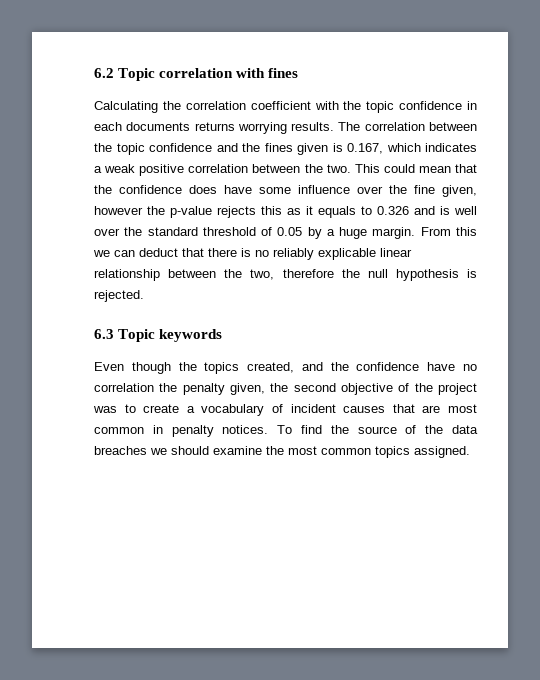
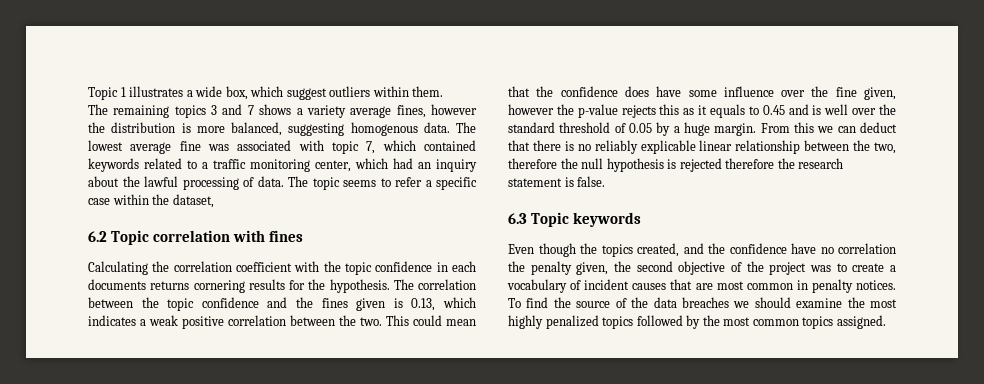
(94, 73) none -> [88,86,444,100] [88,104,478,118] [88,122,476,136] [88,140,476,154] [88,158,477,172] [88,176,477,190] [88,194,214,208] Topic 1 illustrates a wide box, which suggest outliers within them. // The remaining topics 3 and 7 shows a variety average fines, however the distribution is more balanced, suggesting homogenous data. The lowest average fine was associated with topic 7, which contained keywords related to a traffic monitoring center, which had an inquiry about the lawful processing of data. The topic seems to refer a specific case within the dataset, //
[237,122,335,134] worrying results. -> [193,279,390,293] cornering results for the hypothesis.
[347,143,383,154] 0.167, -> [411,298,436,311] 0.13,
[377,206,409,215] 0.326 -> [762,105,785,115] 0.45
[94,290,144,302] rejected. -> [679,158,844,172] [508,176,606,187] rejected therefore the research statement is false.
(317, 450) none -> [508,315,751,329] highly penalized topics followed by the most

